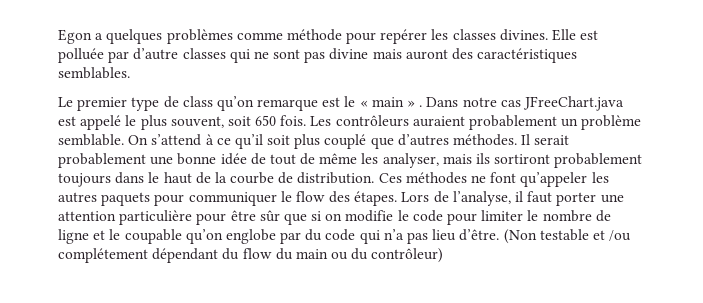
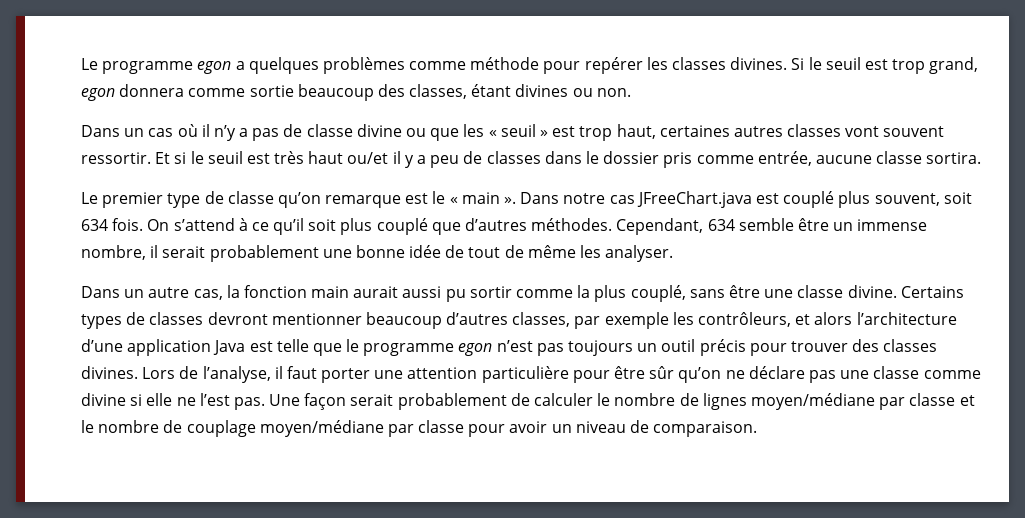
[58,29,92,44] Egon -> [81,58,232,74] Le programme egon
[552,29,599,41] [58,48,578,63] [58,67,130,79] Elle est polluée par d’autre classes qui ne sont pas divine mais auront des caractéristiques semblables. -> [791,57,979,74] [81,84,631,101] [81,124,945,141] [81,151,982,168] Si le seuil est trop grand, egon donnera comme sortie beaucoup des classes, étant divines ou non. // Dans un cas où il n’y a pas de classe divine ou que les « seuil » est trop haut, certaines autres classes vont souvent ressortir. Et si le seuil est très haut ou/et il y a peu de classes dans le dossier pris comme entrée, aucune classe sortira.
[182,96,213,107] class -> [227,191,274,204] classe
[407,100,423,107] » . -> [504,197,517,204] ».
[80,115,137,130] appelé le -> [783,191,835,208] couplé
[255,115,642,130] [58,134,124,146] 650 fois. Les contrôleurs auraient probablement un problème semblable. -> [81,218,144,231] 634 fois.
[521,134,531,145] Il -> [616,218,928,235] [81,245,159,260] Cependant, 634 semble être un immense nombre, il
[382,153,643,168] [58,172,609,187] [58,191,398,206] analyser, mais ils sortiront probablement toujours dans le haut de la courbe de distribution. Ces méthodes ne font qu’appeler les autres paquets pour communiquer le flow des étapes. -> [605,245,674,262] [81,285,964,302] [81,312,957,329] [81,339,938,356] [81,366,138,379] analyser. // Dans un autre cas, la fonction main aurait aussi pu sortir comme la plus couplé, sans être une classe divine. Certains types de classes devront mentionner beaucoup d’autres classes, par exemple les contrôleurs, et alors l’architecture d’une application Java est telle que le programme egon n’est pas toujours un outil précis pour trouver des classes divines.
[283,210,611,225] [58,229,632,244] [58,248,444,263] que si on modifie le code pour limiter le nombre de ligne et le coupable qu’on englobe par du code qui n’a pas lieu d’être. (Non testable et /ou complétement dépendant du flow du main ou du contrôleur) -> [678,366,981,383] [81,393,975,410] [81,420,758,437] qu’on ne déclare pas une classe comme divine si elle ne l’est pas. Une façon serait probablement de calculer le nombre de lignes moyen/médiane par classe et le nombre de couplage moyen/médiane par classe pour avoir un niveau de comparaison.

